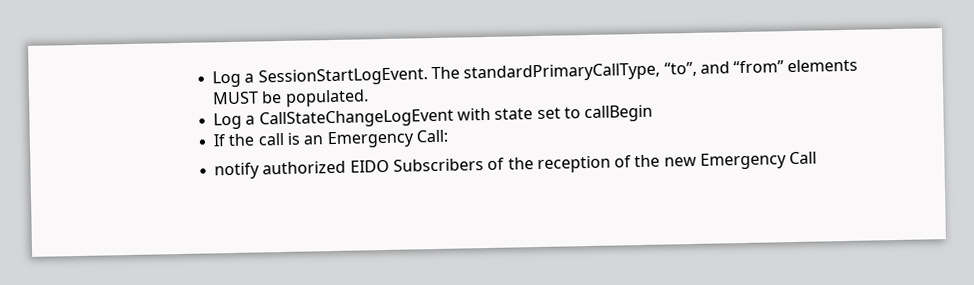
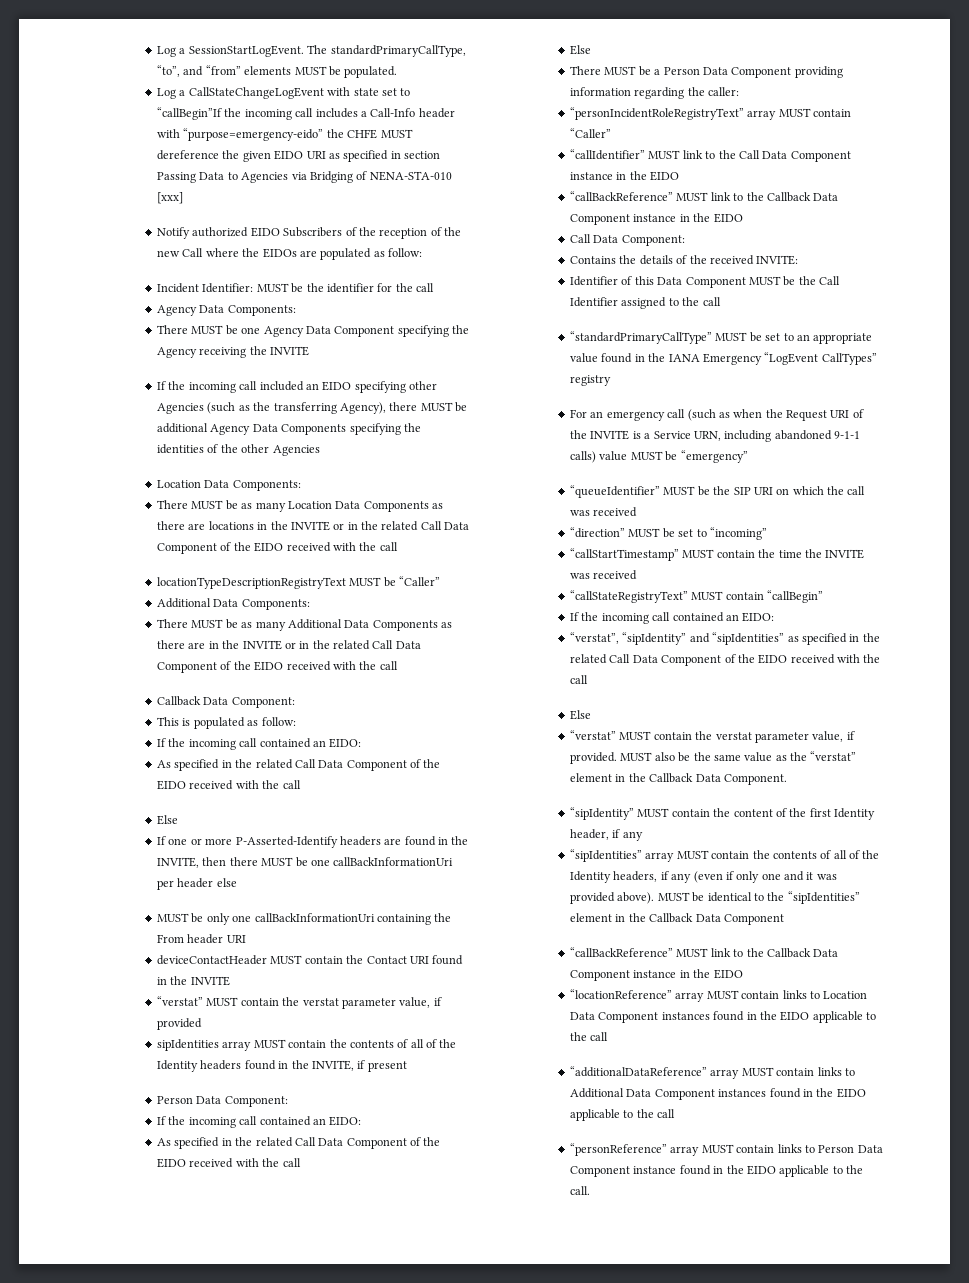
[584,104,654,123] [212,129,448,149] [213,162,260,180] callBegin // If the call is an Emergency Call: // notify -> [157,107,455,120] [157,128,413,141] [157,150,441,162] [157,171,452,183] [157,192,184,204] [157,227,191,239] “callBegin”If the incoming call includes a Call-Info header with “purpose=emergency-eido” the CHFE MUST dereference the given EIDO URI as specified in section Passing Data to Agencies via Bridging of NENA-STA-010 [xxx] // Notify
[700,151,818,170] Emergency Call -> [182,248,423,260] [157,283,435,293] [157,305,296,316] [157,325,470,337] [157,346,310,358] [157,381,438,393] [157,402,468,414] [157,423,421,435] [157,444,320,456] [157,480,301,491] [157,500,444,512] [157,521,470,531] [157,542,398,554] [157,576,441,589] [157,598,310,610] [157,619,453,631] [157,640,421,650] [157,661,398,673] [157,696,295,708] [157,717,296,729] [157,738,362,750] [157,759,441,771] [157,780,301,790] [157,815,179,825] [157,836,469,848] [157,857,454,868] [157,878,237,890] [157,913,452,925] [157,934,246,944] [157,955,464,965] [157,976,230,986] [157,996,442,1009] [157,1018,203,1030] [157,1039,457,1051] [157,1060,407,1072] [157,1096,288,1107] [157,1116,362,1128] [157,1137,441,1149] [157,1158,301,1168] [570,45,592,55] [570,66,843,78] [570,87,740,99] [570,107,852,120] [570,128,612,138] [570,149,851,162] [570,171,680,181] [570,191,839,202] [570,213,743,225] [570,234,685,246] [570,255,799,265] [570,276,841,288] [570,297,721,309] [570,331,873,344] [570,352,877,365] [570,375,612,386] [570,409,864,421] [570,430,861,442] [570,450,748,463] [570,485,866,498] [570,507,638,517] [570,527,767,540] [570,548,865,561] [570,570,638,580] [570,590,824,603] [570,612,775,624] [570,632,880,645] [570,654,881,666] [570,675,589,684] [570,710,592,720] [570,730,855,743] [570,751,857,764] [570,773,787,785] [570,807,876,820] [570,829,643,841] [570,849,880,862] [570,871,837,883] [570,891,860,904] [570,913,784,925] [570,947,839,958] [570,969,743,981] [570,989,868,1002] [570,1011,877,1023] [570,1032,609,1041] [570,1066,855,1079] [570,1088,866,1100] [570,1109,676,1121] [570,1143,883,1156] [570,1165,864,1177] [570,1186,591,1195] Call where the EIDOs are populated as follow: // Incident Identifier: MUST be the identifier for the call // Agency Data Components: // There MUST be one Agency Data Component specifying the Agency receiving the INVITE // If the incoming call included an EIDO specifying other Agencies (such as the transferring Agency), there MUST be additional Agency Data Components specifying the identities of the other Agencies // Location Data Components: // There MUST be as many Location Data Components as there are locations in the INVITE or in the related Call Data Component of the EIDO received with the call // locationTypeDescriptionRegistryText MUST be “Caller” // Additional Data Components: // There MUST be as many Additional Data Components as there are in the INVITE or in the related Call Data Component of the EIDO received with the call // Callback Data Component: // This is populated as follow: // If the incoming call contained an EIDO: // As specified in the related Call Data Component of the EIDO received with the call // Else // If one or more P-Asserted-Identify headers are found in the INVITE, then there MUST be one callBackInformationUri per header else // MUST be only one callBackInformationUri containing the From header URI // deviceContactHeader MUST contain the Contact URI found in the INVITE // “verstat” MUST contain the verstat parameter value, if provided // sipIdentities array MUST contain the contents of all of the Identity headers found in the INVITE, if present // Person Data Component: // If the incoming call contained an EIDO: // As specified in the related Call Data Component of the EIDO received with the call // Else // There MUST be a Person Data Component providing information regarding the caller: // “personIncidentRoleRegistryText” array MUST contain “Caller” // “callIdentifier” MUST link to the Call Data Component instance in the EIDO // “callBackReference” MUST link to the Callback Data Component instance in the EIDO // Call Data Component: // Contains the details of the received INVITE: // Identifier of this Data Component MUST be the Call Identifier assigned to the call // “standardPrimaryCallType” MUST be set to an appropriate value found in the IANA Emergency “LogEvent CallTypes” registry // For an emergency call (such as when the Request URI of the INVITE is a Service URN, including abandoned 9-1-1 calls) value MUST be “emergency” // “queueIdentifier” MUST be the SIP URI on which the call was received // “direction” MUST be set to “incoming” // “callStartTimestamp” MUST contain the time the INVITE was received // “callStateRegistryText” MUST contain “callBegin” // If the incoming call contained an EIDO: // “verstat”, “sipIdentity” and “sipIdentities” as specified in the related Call Data Component of the EIDO received with the call // Else // “verstat” MUST contain the verstat parameter value, if provided. MUST also be the same value as the “verstat” element in the Callback Data Component. // “sipIdentity” MUST contain the content of the first Identity header, if any // “sipIdentities” array MUST contain the contents of all of the Identity headers, if any (even if only one and it was provided above). MUST be identical to the “sipIdentities” element in the Callback Data Component // “callBackReference” MUST link to the Callback Data Component instance in the EIDO // “locationReference” array MUST contain links to Location Data Component instances found in the EIDO applicable to the call // “additionalDataReference” array MUST contain links to Additional Data Component instances found in the EIDO applicable to the call // “personReference” array MUST contain links to Person Data Component instance found in the EIDO applicable to the call.

